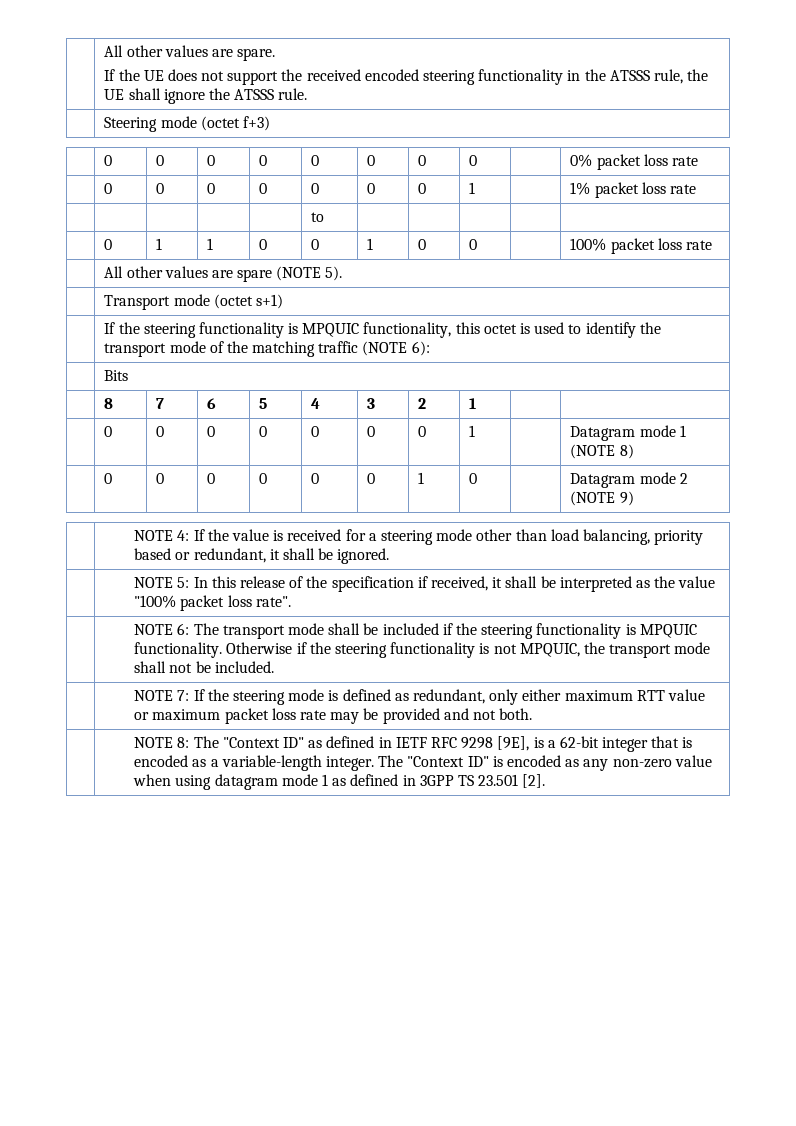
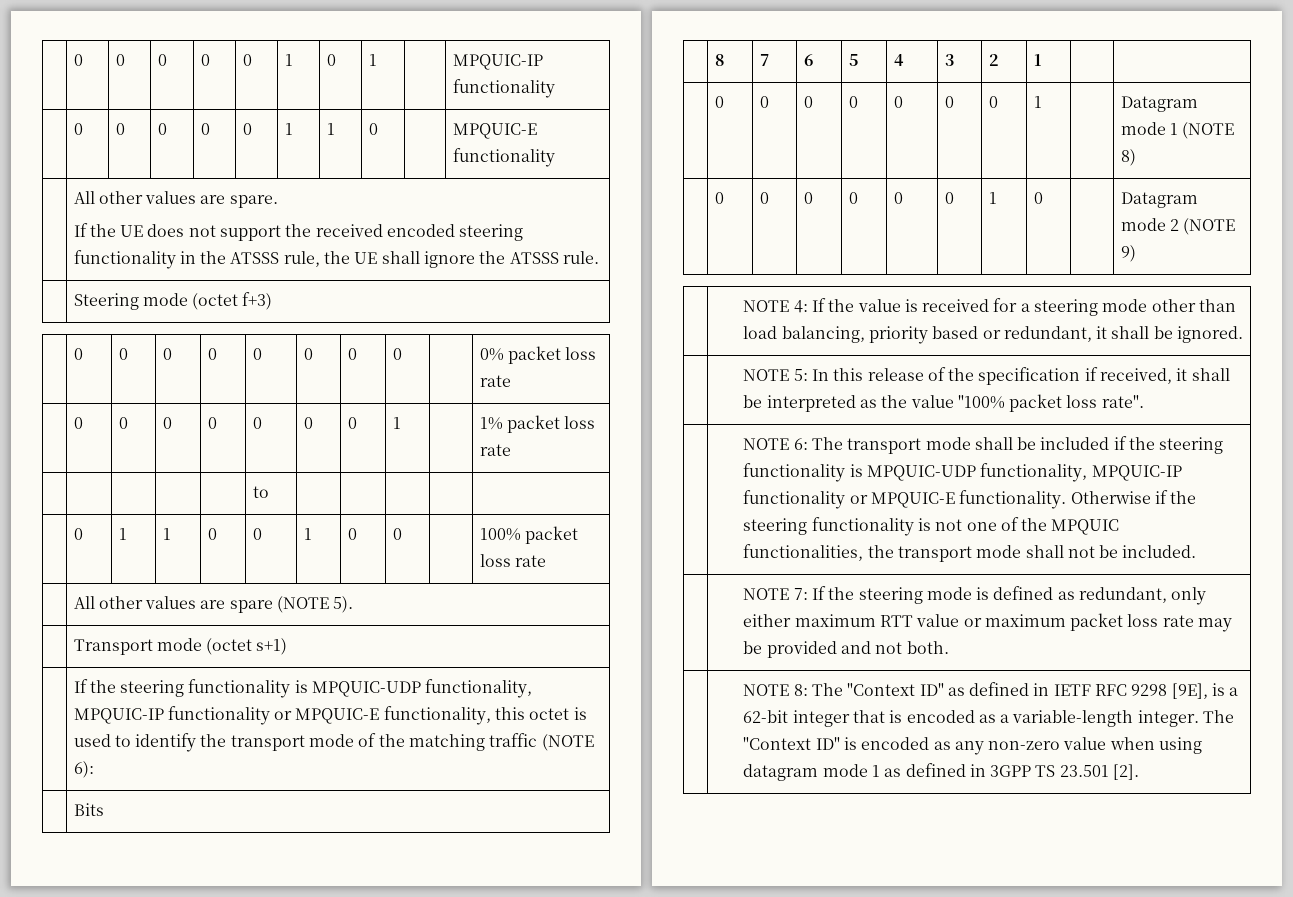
(104, 51) none -> [73,54,83,66] [115,54,125,66] [157,54,167,66] [200,54,210,66] [242,54,252,66] [284,54,293,66] [326,54,336,66] [368,54,377,66] [452,54,543,70] [452,79,555,98] [73,123,83,135] [115,123,125,135] [157,123,167,135] [200,123,210,135] [242,123,252,135] [284,123,293,135] [326,123,335,135] [368,123,378,135] [452,123,537,139] [452,148,555,167] | 0 | 0 | 0 | 0 | 0 | 1 | 0 | 1 | | MPQUIC-IP functionality // | 0 | 0 | 0 | 0 | 0 | 1 | 1 | 0 | | MPQUIC-E functionality //
[302,323,360,337] MPQUIC -> [312,679,533,698] [73,706,380,725] MPQUIC-UDP functionality, MPQUIC-IP functionality or MPQUIC-E
[639,624,697,638] MPQUIC -> [866,463,1182,482] [743,490,955,509] MPQUIC-UDP functionality, MPQUIC-IP functionality or MPQUIC-E
[519,643,580,657] MPQUIC, -> [966,517,1120,535] [743,544,864,561] one of the MPQUIC functionalities,

